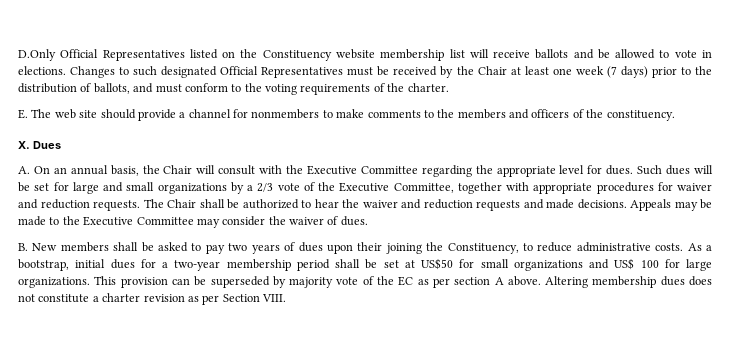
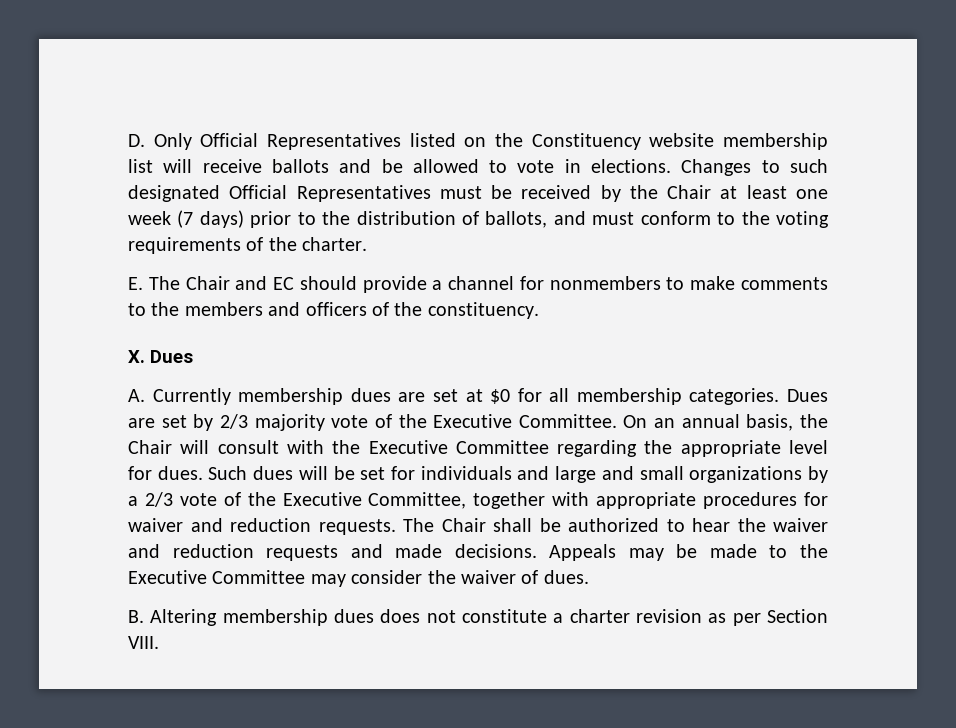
[18,49,56,61] D.Only -> [128,133,192,150] D. Only
[54,109,98,119] web site -> [185,276,295,290] Chair and EC
(30, 170) none -> [152,388,828,405] [128,414,617,431] Currently membership dues are set at $0 for all membership categories. Dues are set by 2/3 majority vote of the Executive Committee.
(69, 186) none -> [420,466,550,480] individuals and
[32,242,712,254] [18,258,712,271] [18,276,541,288] New members shall be asked to pay two years of dues upon their joining the Constituency, to reduce administrative costs. As a bootstrap, initial dues for a two-year membership period shall be set at US$50 for small organizations and US$ 100 for large organizations. This provision can be superseded by majority vote of the EC as per section A above. -> (144, 616) none

